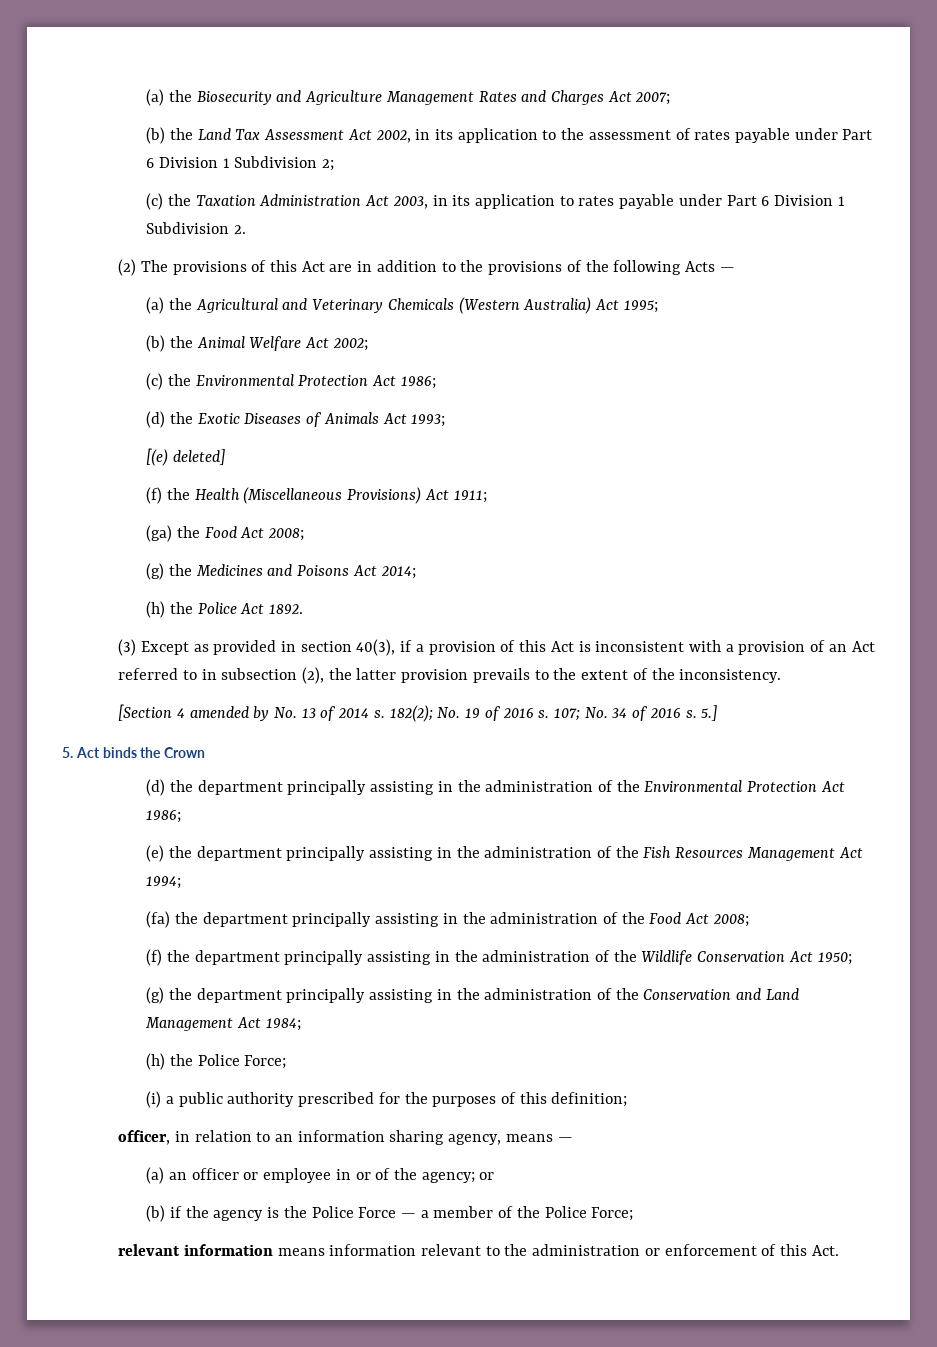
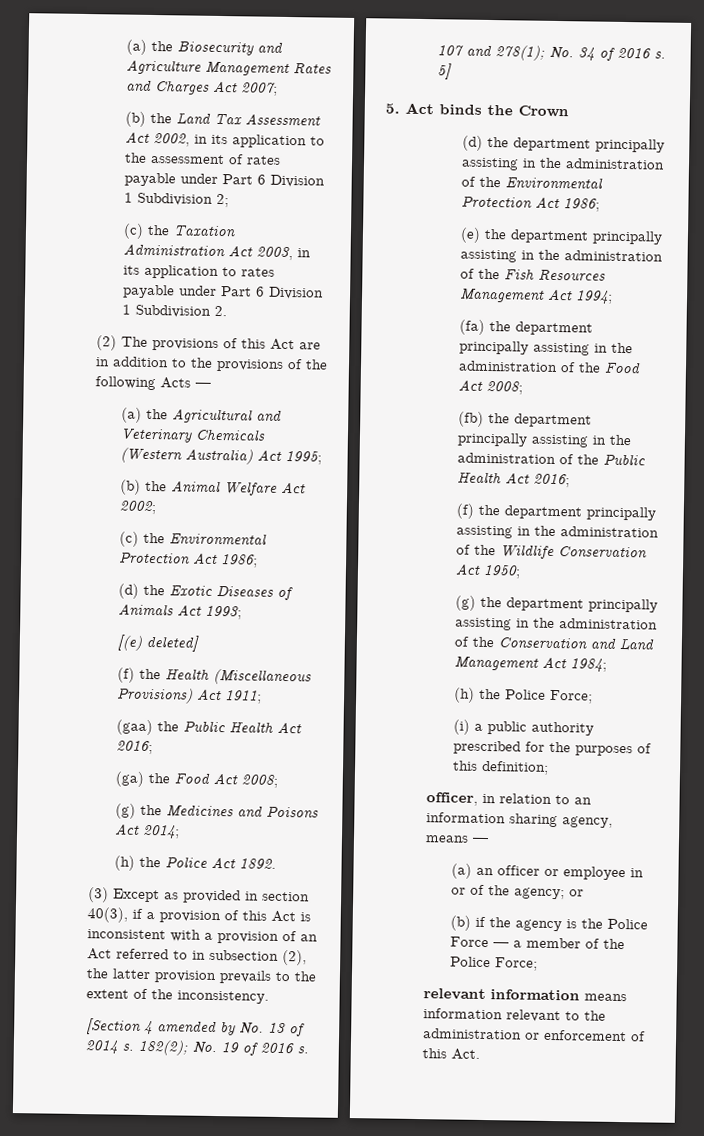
(487, 496) none -> [115,719,302,736] [115,740,153,755] // (gaa) the Public Health Act 2016;
[553,708,580,720] 107; -> [437,44,546,61] 107 and 278(1);
[701,705,718,721] 5.] -> [437,63,453,80] 5]
(749, 920) none -> [457,411,592,428] [456,432,632,448] [456,452,646,466] [456,471,570,488] // (fb) the department principally assisting in the administration of the Public Health Act 2016;

